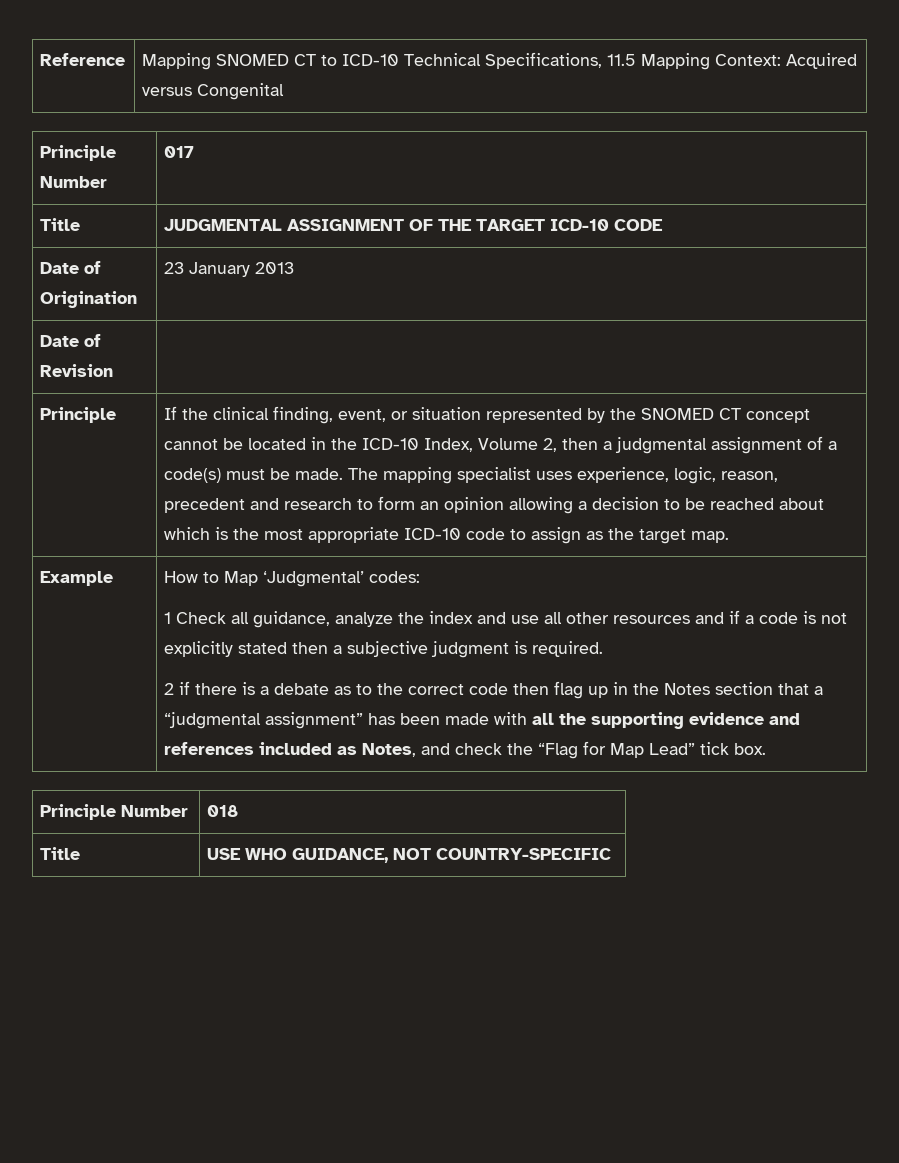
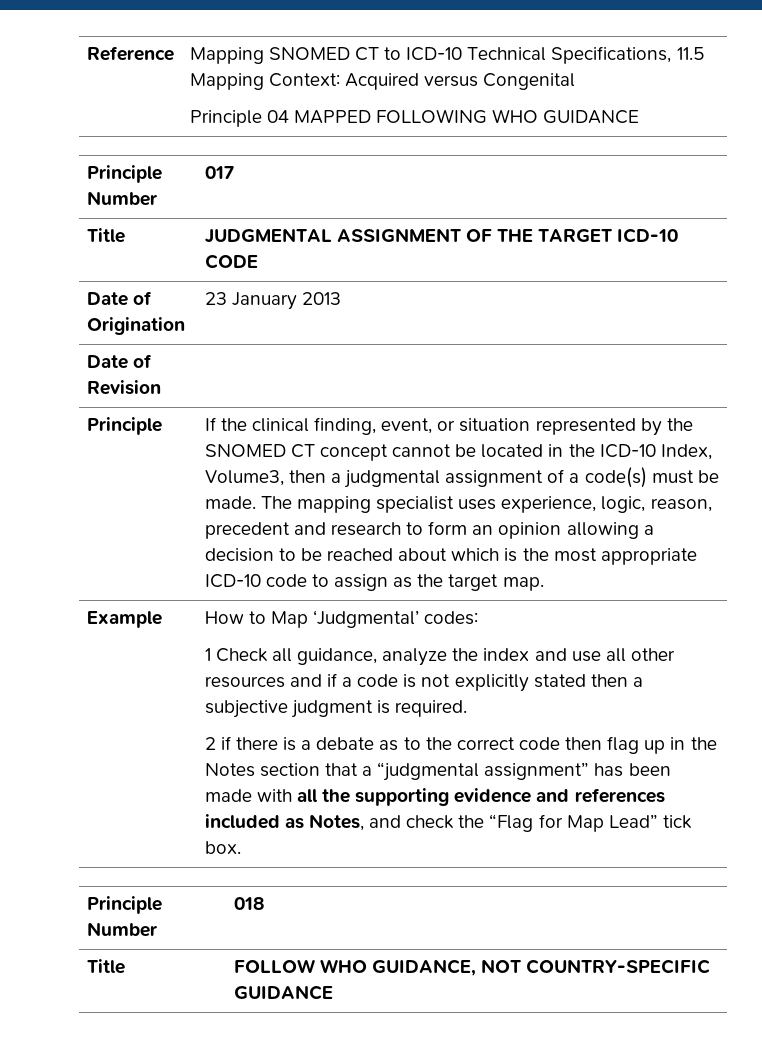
(285, 91) none -> [189,109,640,127] // Principle 04 MAPPED FOLLOWING WHO GUIDANCE
[478,438,558,452] Volume 2, -> [204,470,284,486] Volume3,
[207,848,242,860] USE -> [233,959,315,973] FOLLOW
(612, 854) none -> [233,985,333,1000] GUIDANCE

